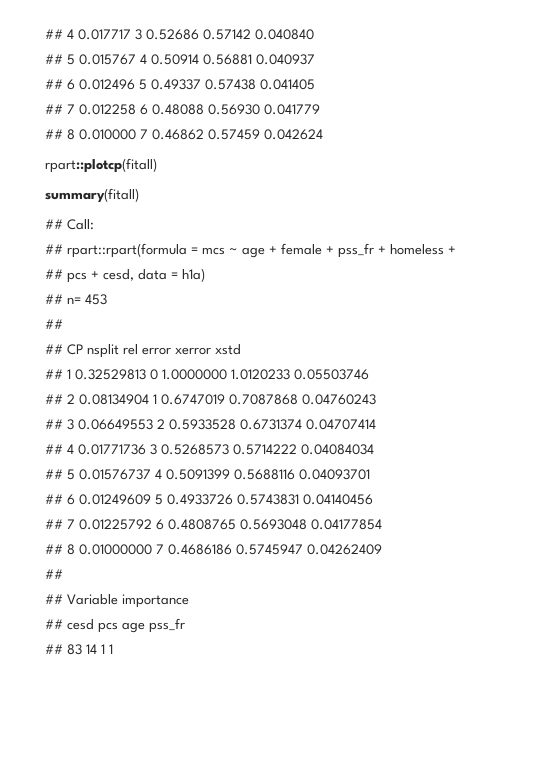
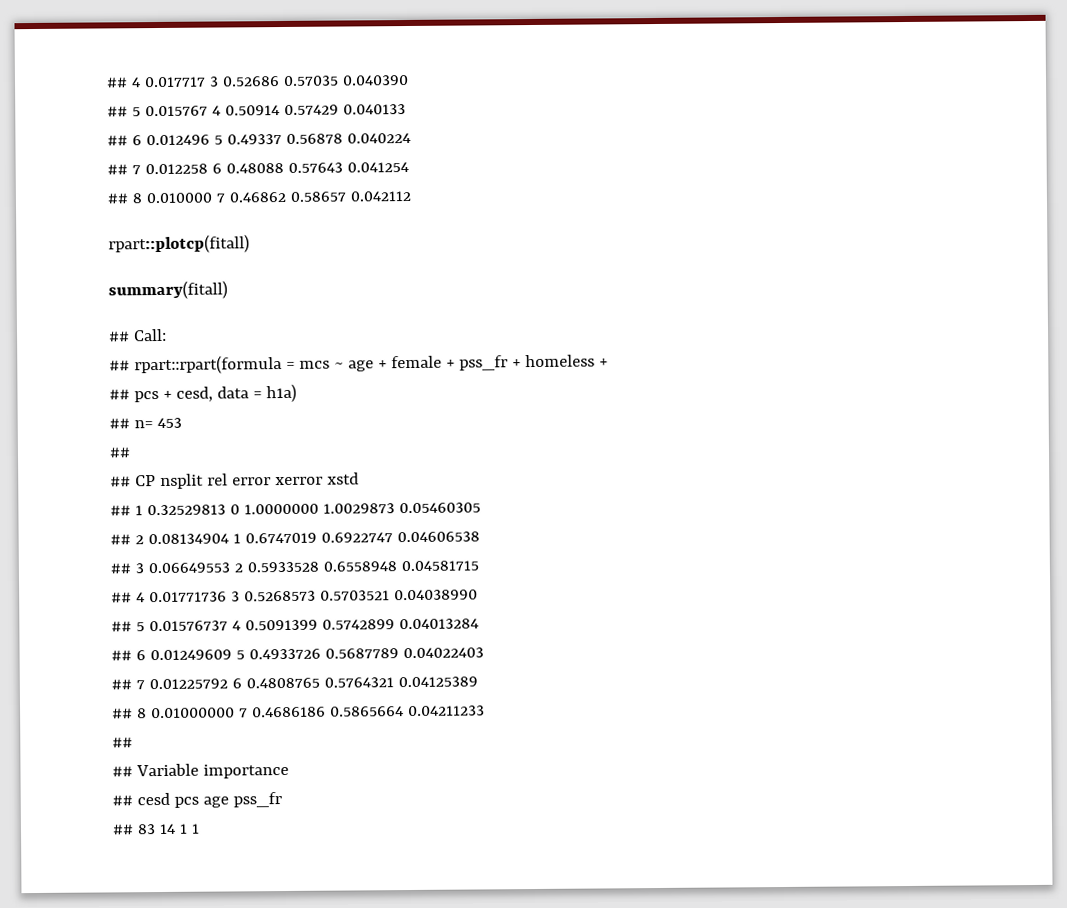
[203,29,314,40] 0.57142 0.040840 -> [282,74,409,86] 0.57035 0.040390
[203,54,315,65] 0.56881 0.040937 -> [283,104,406,115] 0.57429 0.040133
[205,79,315,90] 0.57438 0.041405 -> [285,132,411,144] 0.56878 0.040224
[208,104,320,115] 0.56930 0.041779 -> [287,161,409,173] 0.57643 0.041254
[208,129,323,140] 0.57459 0.042624 -> [289,190,411,202] 0.58657 0.042112
[231,369,369,380] 1.0120233 0.05503746 -> [322,502,481,514] 1.0029873 0.05460305
[229,394,376,405] 0.7087868 0.04760243 -> [320,531,480,543] 0.6922747 0.04606538
[240,419,376,430] 0.6731374 0.04707414 -> [322,560,479,572] 0.6558948 0.04581715
[233,444,374,455] 0.5714222 0.04084034 -> [319,589,478,601] 0.5703521 0.04038990
[234,469,370,480] 0.5688116 0.04093701 -> [321,618,479,630] 0.5742899 0.04013284
[237,494,373,505] 0.5743831 0.04140456 -> [324,647,484,659] 0.5687789 0.04022403
[240,519,382,530] 0.5693048 0.04177854 -> [323,676,478,688] 0.5764321 0.04125389
[236,544,382,555] 0.5745947 0.04262409 -> [329,705,485,717] 0.5865664 0.04211233

